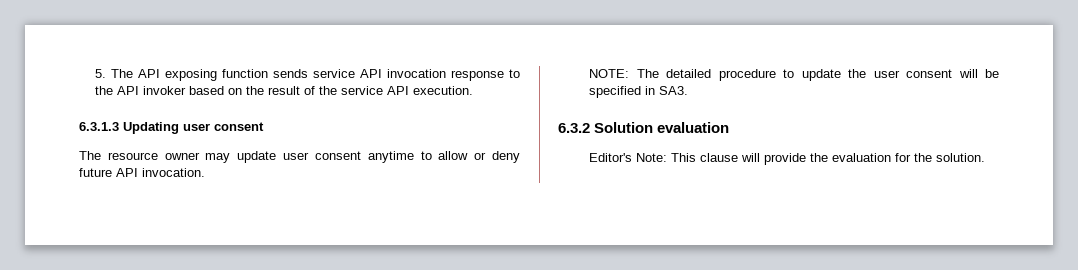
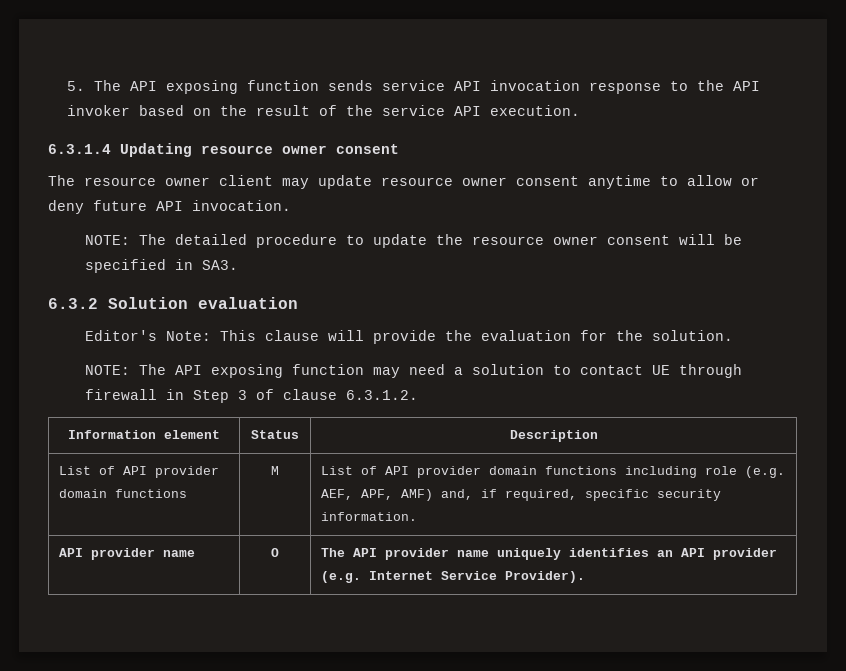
[79,122,210,134] 6.3.1.3 Updating user -> [48,143,327,157] 6.3.1.4 Updating resource owner
(200, 156) none -> [219,175,273,186] client
[283,152,310,160] user -> [381,177,507,186] resource owner
[873,70,900,78] user -> [472,236,599,245] resource owner
(986, 157) none -> [85,364,743,378] [85,389,419,403] [68,430,220,439] [251,430,299,439] [509,430,598,442] [59,466,220,478] [59,489,188,498] [271,466,279,475] [321,466,786,478] [321,489,722,501] [321,512,418,521] [59,548,196,560] [271,548,279,557] [321,548,778,560] [321,571,586,583] // NOTE: The API exposing function may need a solution to contact UE through firewall in Step 3 of clause 6.3.1.2. // Information element | Status | Description // List of API provider domain functions | M | List of API provider domain functions including role (e.g. AEF, APF, AMF) and, if required, specific security information. // API provider name | O | The API provider name uniquely identifies an API provider (e.g. Internet Service Provider).

